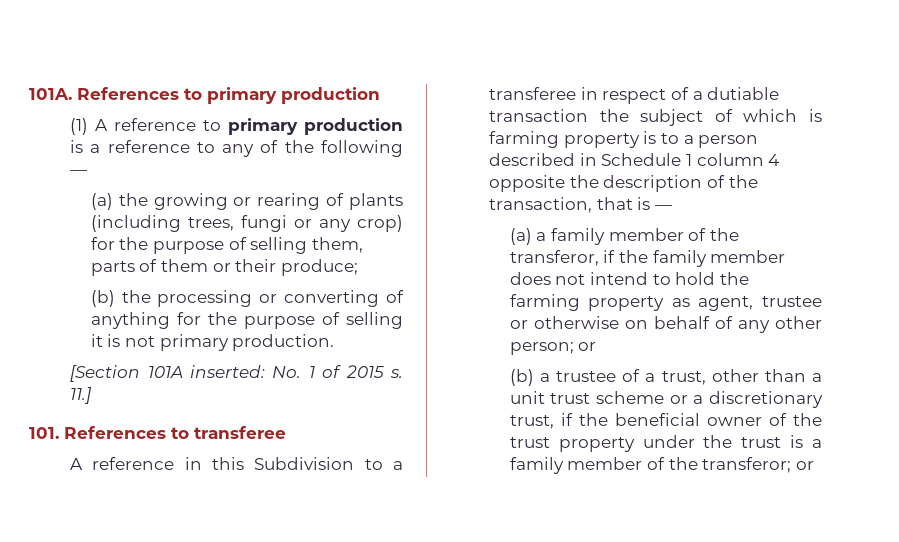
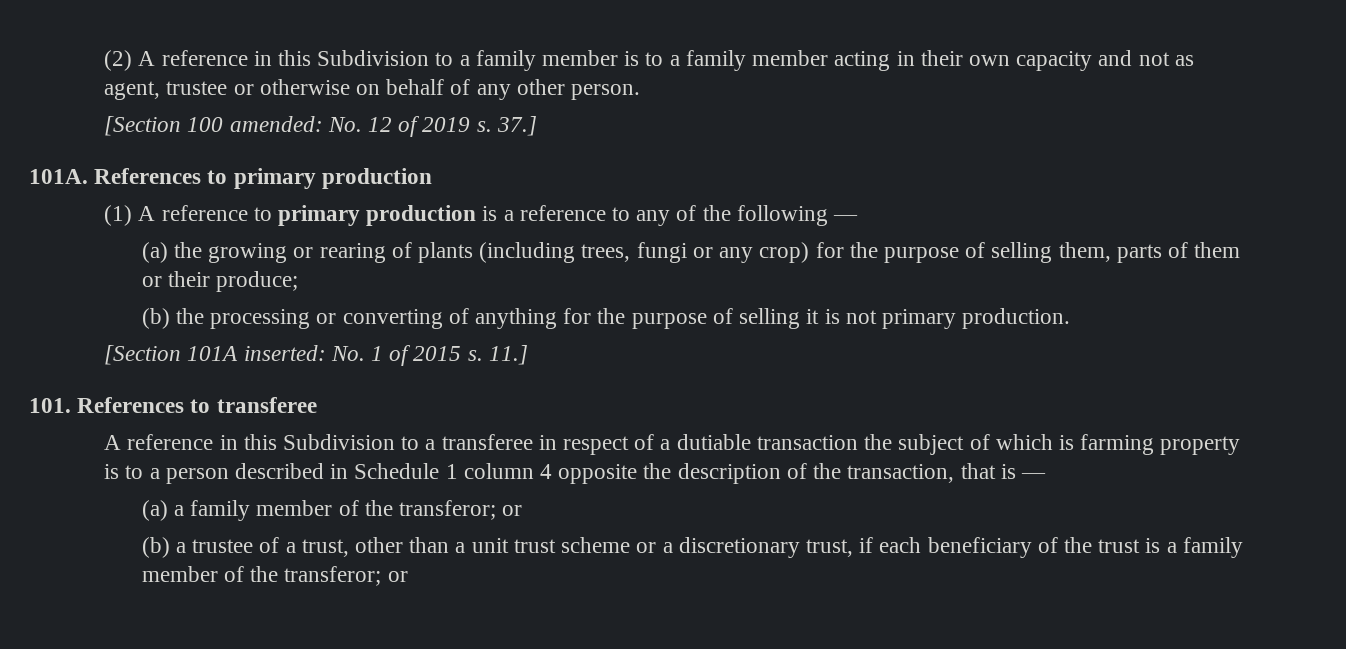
(29, 94) none -> [104,50,1194,71] [104,79,641,100] [104,116,537,137] (2) A reference in this Subdivision to a family member is to a family member acting in their own capacity and not as agent, trustee or otherwise on behalf of any other person. // [Section 100 amended: No. 12 of 2019 s. 37.] //
[509,250,786,267] [509,272,749,285] [509,294,822,311] [509,316,822,333] [509,342,574,355] transferor, if the family member does not intend to hold the farming property as agent, trustee or otherwise on behalf of any other person; -> [399,500,497,520] transferor;
[578,413,822,426] [509,435,695,452] the beneficial owner of the trust property under -> [879,537,1058,558] each beneficiary of

